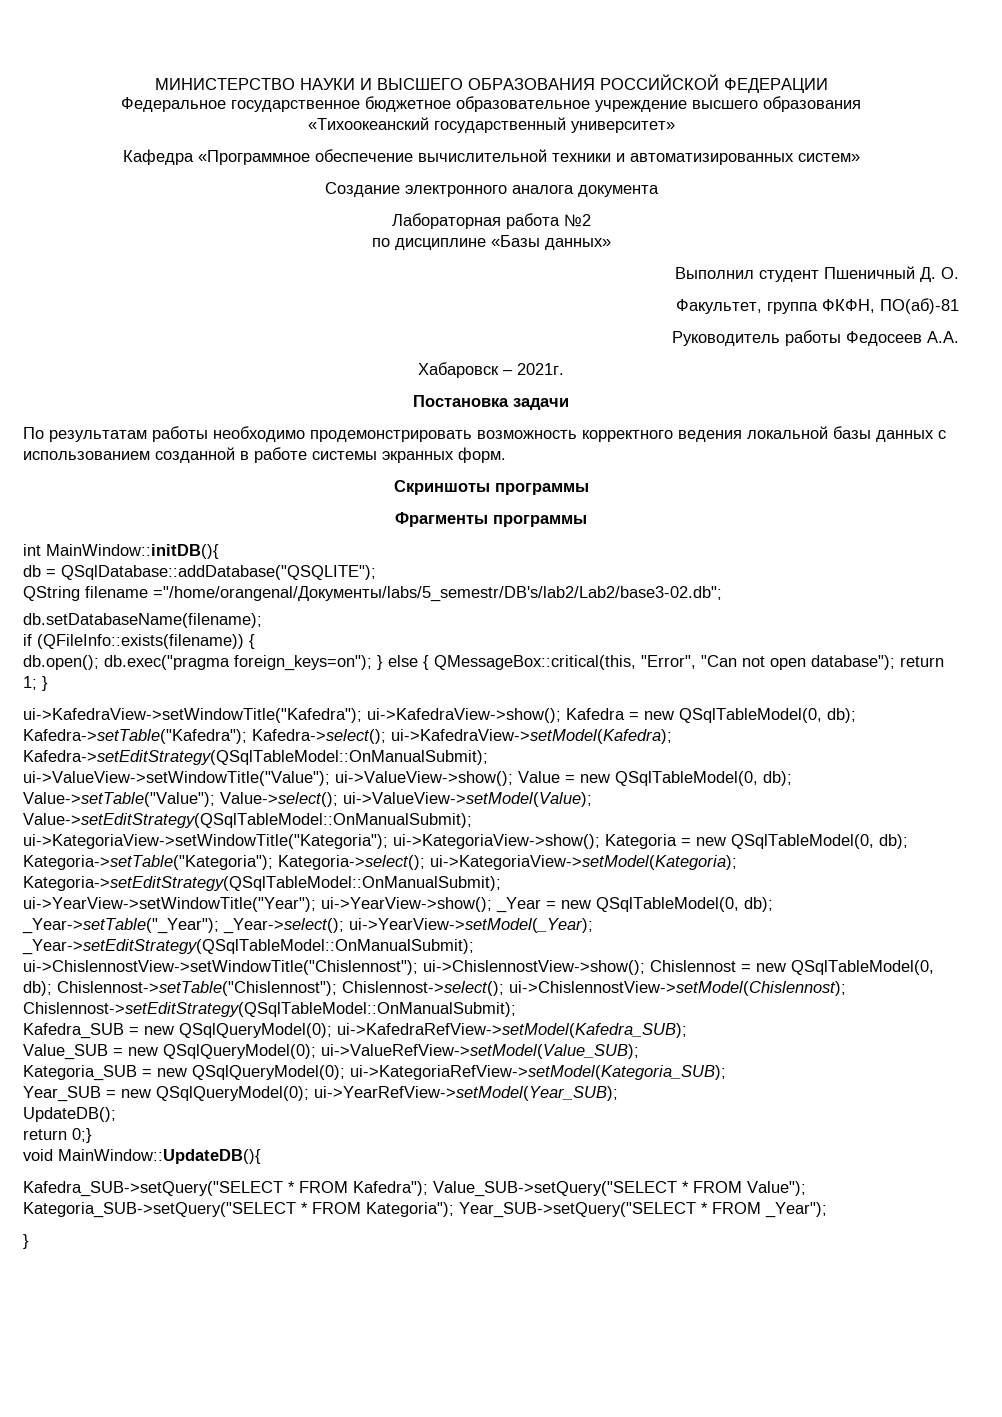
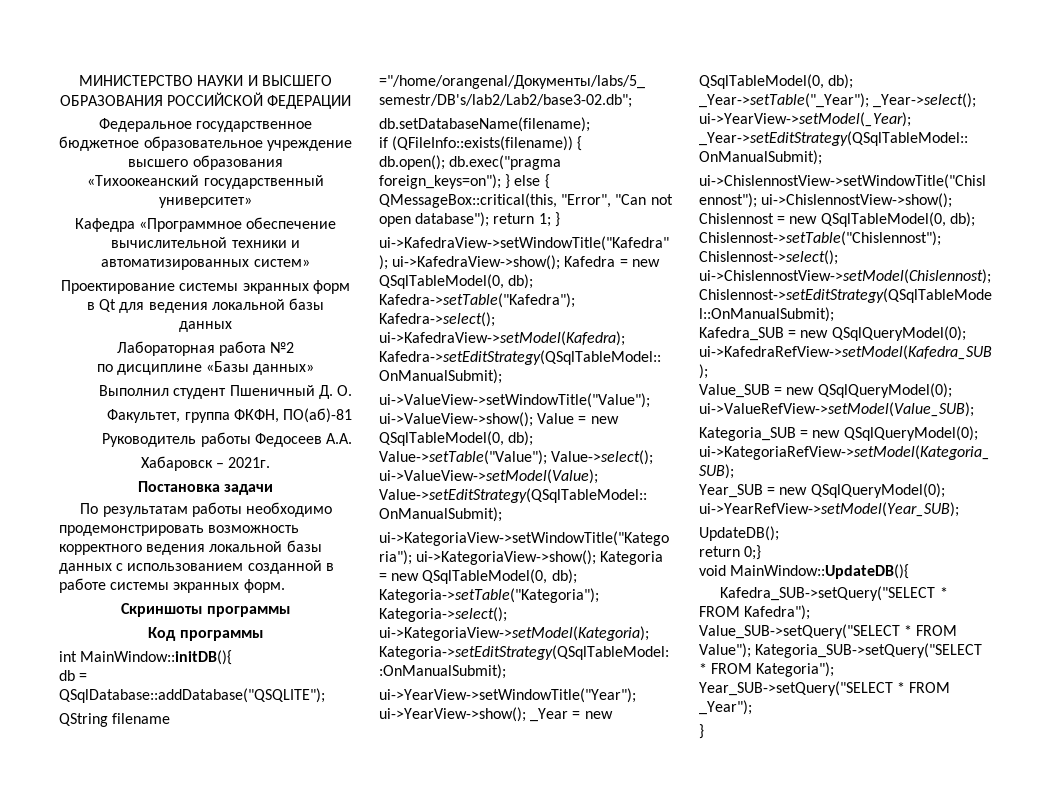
[324,182,659,197] Создание электронного аналога документа -> [61,280,350,294] [87,298,324,313] [179,321,232,332] Проектирование системы экранных форм в Qt для ведения локальной базы данных
[395,512,488,527] Фрагменты -> [148,627,177,641] Код

